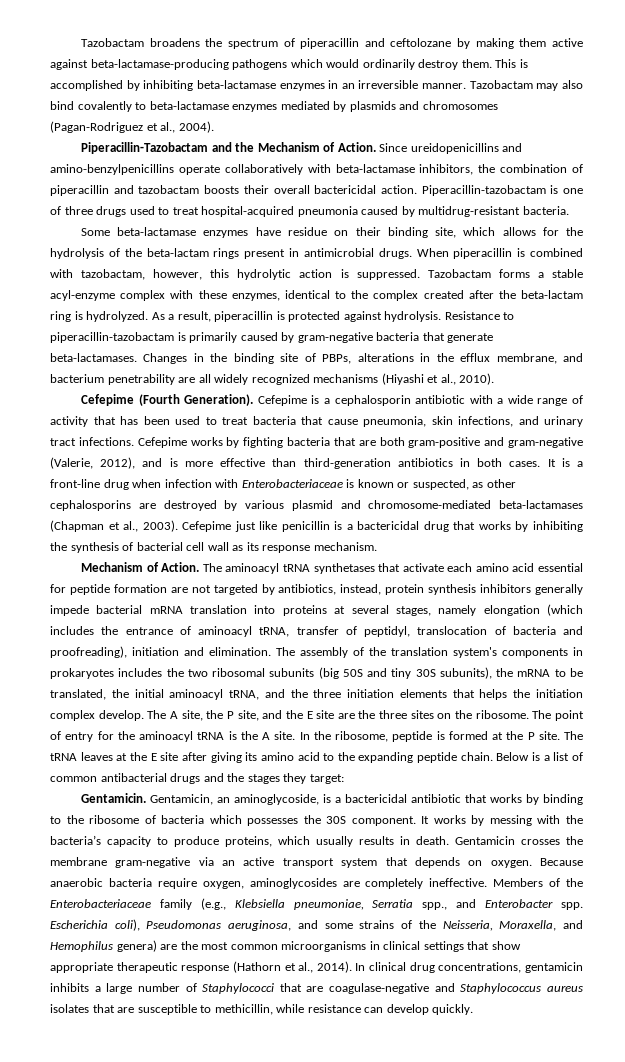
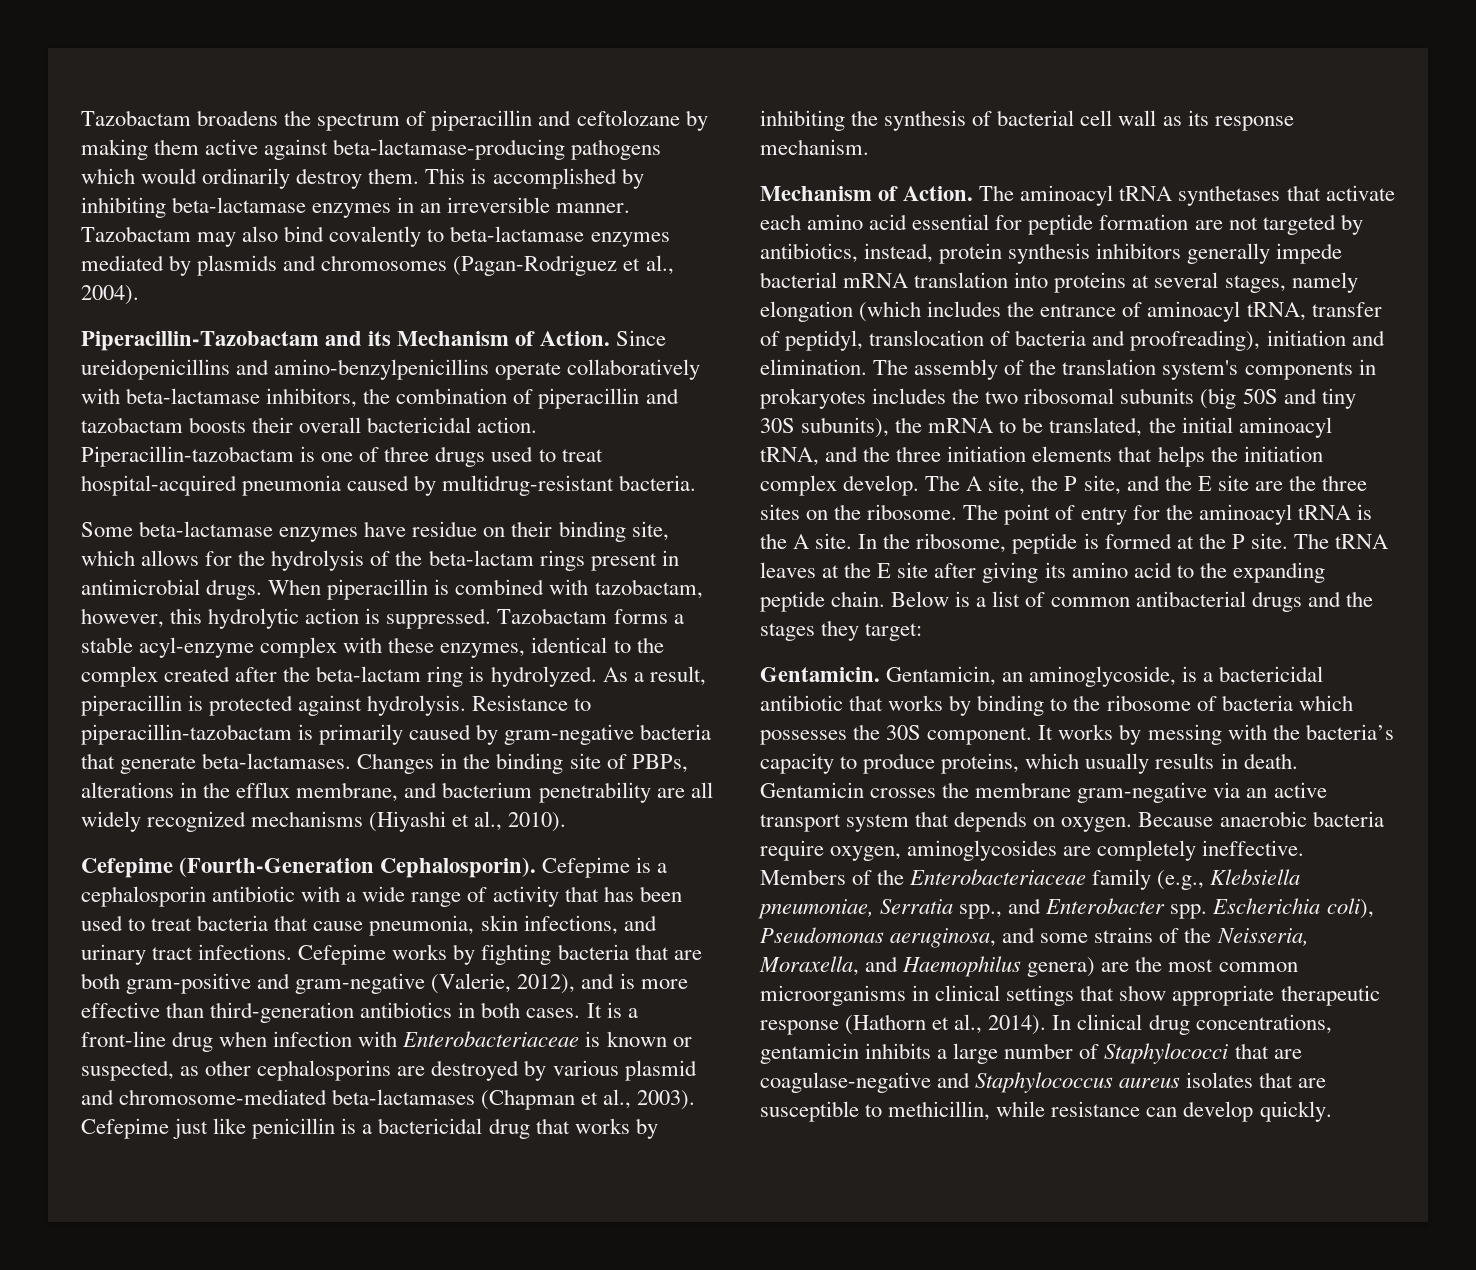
[235,142,255,152] the -> [368,331,392,346] its
[138,394,254,406] (Fourth Generation). -> [179,857,537,878] (Fourth-Generation Cephalosporin).
[50,941,113,952] Hemophilus -> [902,956,1022,977] Haemophilus

